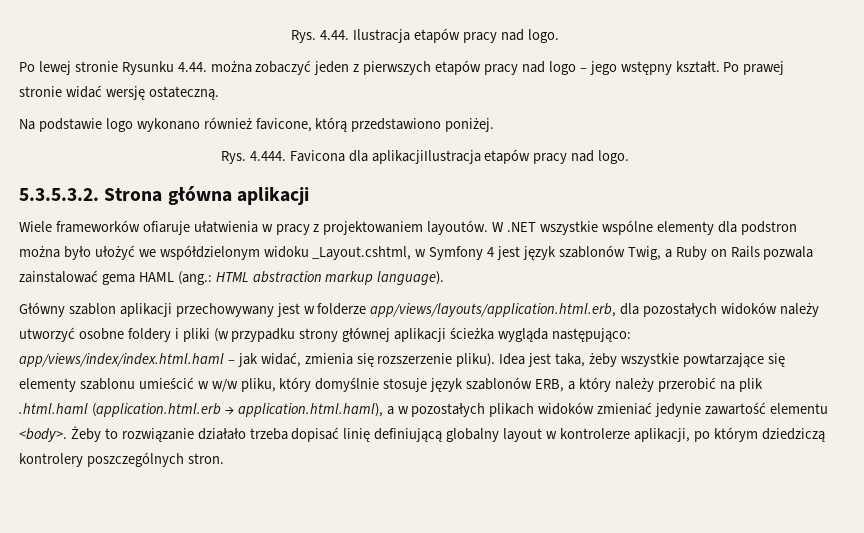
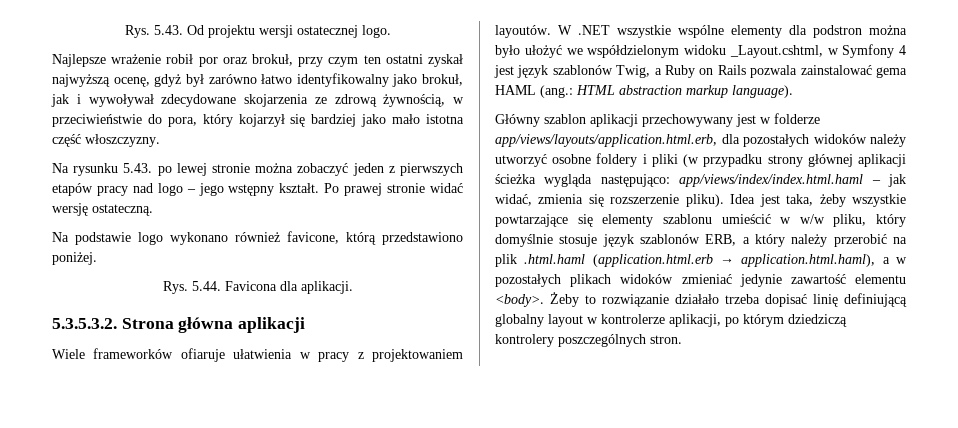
[291,28,559,43] [19,61,207,75] Rys. 4.44. Ilustracja etapów pracy nad logo. // Po lewej stronie Rysunku 4.44. -> [124,25,391,38] [52,54,463,67] [52,73,463,87] [51,94,464,107] [52,114,465,127] [52,134,160,147] [52,163,250,176] Rys. 5.43. Od projektu wersji ostatecznej logo. // Najlepsze wrażenie robił por oraz brokuł, przy czym ten ostatni zyskał najwyższą ocenę, gdyż był zarówno łatwo identyfikowalny jako brokuł, jak i wywoływał zdecydowane skojarzenia ze zdrową żywnością, w przeciwieństwie do pora, który kojarzył się bardziej jako mało istotna część włoszczyzny. // Na rysunku 5.43. po lewej stronie
[249,151,286,161] 4.444. -> [191,281,221,291] 5.44.
[371,149,630,164] aplikacjiIlustracja etapów pracy nad logo. -> [300,281,353,294] aplikacji.

